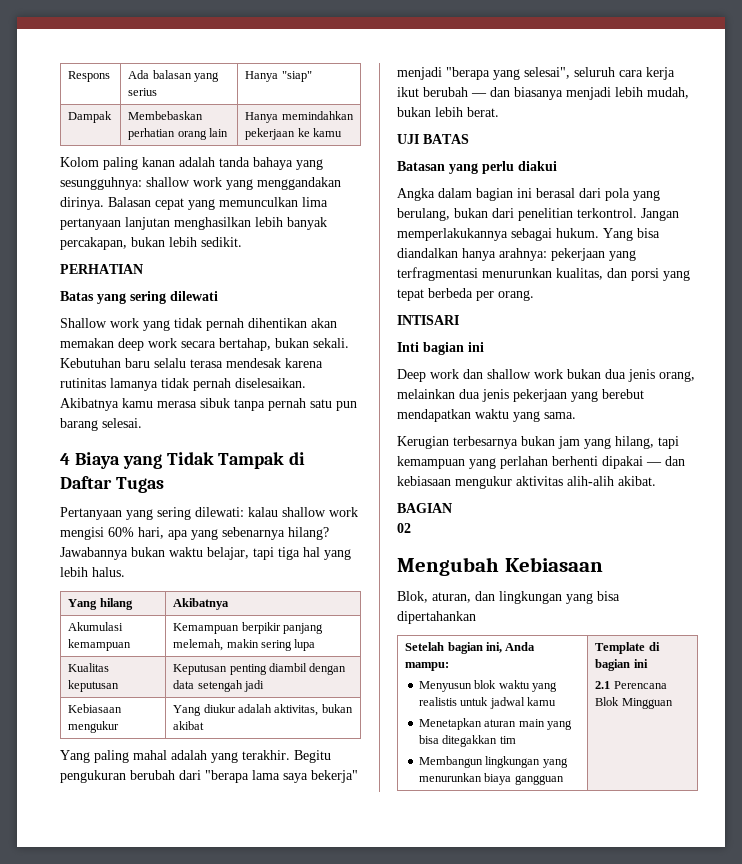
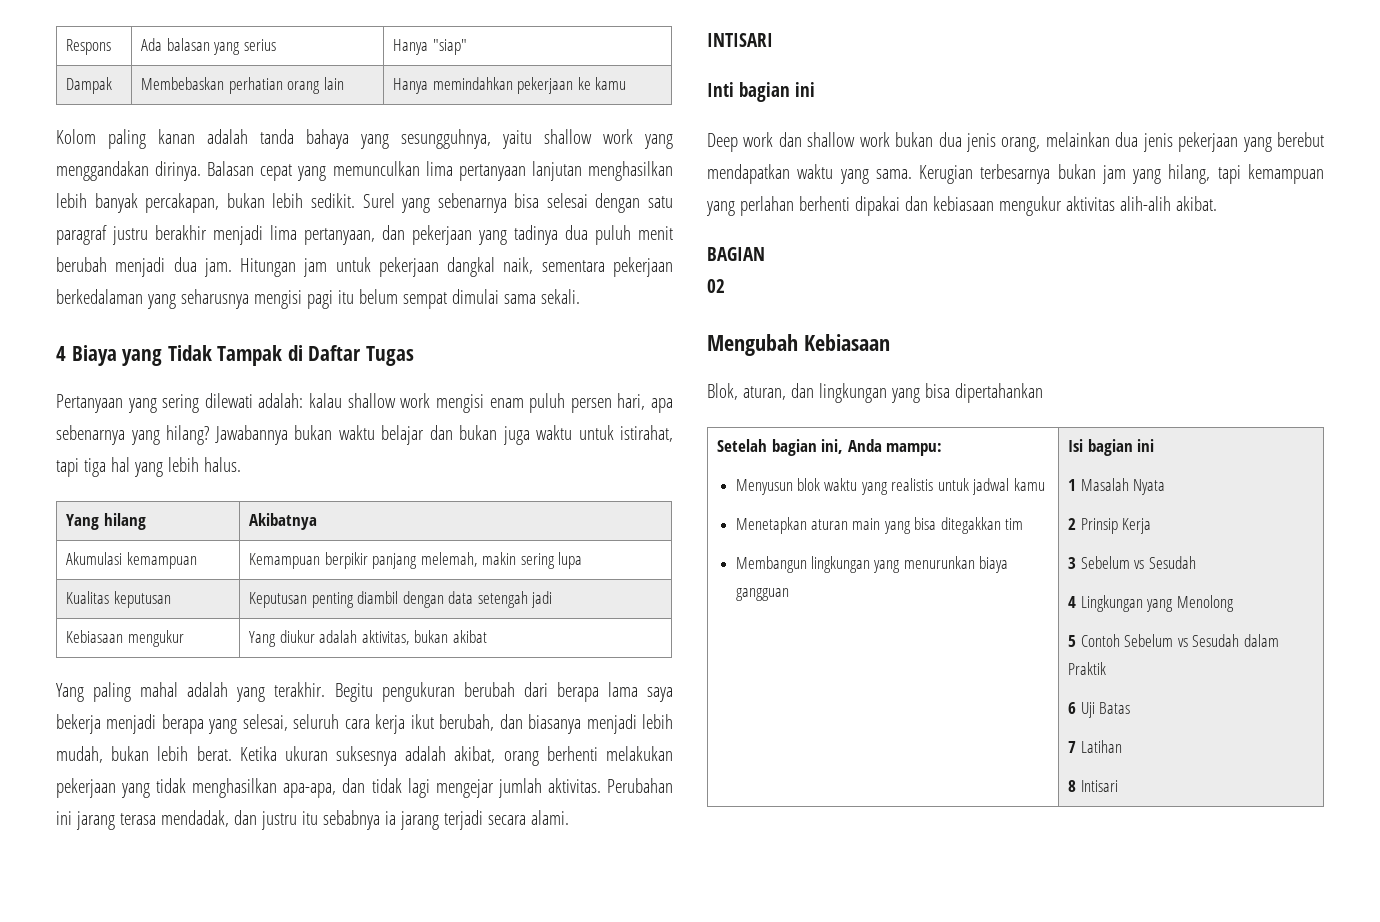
[60,177,142,190] sesungguhnya: -> [401,129,532,149] sesungguhnya, yaitu
[60,264,143,274] [60,291,218,304] [60,318,337,331] [60,338,349,351] [60,358,323,368] [60,378,306,391] [60,398,357,411] [60,418,142,431] // PERHATIAN // Batas yang sering dilewati // Shallow work yang tidak pernah dihentikan akan memakan deep work secara bertahap, bukan sekali. Kebutuhan baru selalu terasa mendesak karena rutinitas lamanya tidak pernah diselesaikan. Akibatnya kamu merasa sibuk tanpa pernah satu pun barang selesai. -> [362,193,673,213] [56,225,673,245] [56,257,673,277] [56,289,580,309] Surel yang sebenarnya bisa selesai dengan satu paragraf justru berakhir menjadi lima pertanyaan, dan pekerjaan yang tadinya dua puluh menit berubah menjadi dua jam. Hitungan jam untuk pekerjaan dangkal naik, sementara pekerjaan berkedalaman yang seharusnya mengisi pagi itu belum sempat dimulai sama sekali.
[195,507,244,517] dilewati: -> [204,393,304,408] dilewati adalah:
[108,527,329,540] [60,547,249,560] 60% hari, apa yang sebenarnya hilang? Jawabannya bukan waktu belajar, -> [489,393,674,413] [56,425,673,445] enam puluh persen hari, apa sebenarnya yang hilang? Jawabannya bukan waktu belajar dan bukan juga waktu untuk istirahat,
[205,770,249,783] "berapa -> [556,682,599,702] berapa
[311,770,358,783] [397,67,570,80] bekerja" menjadi "berapa yang selesai", -> [56,714,288,734] bekerja menjadi berapa yang selesai,
[423,87,487,97] berubah — -> [439,714,495,731] berubah,
[397,134,469,144] [397,161,557,174] [397,188,660,201] [397,208,679,221] [397,228,660,241] [397,248,636,261] [397,267,690,281] [397,288,534,301] // UJI BATAS // Batasan yang perlu diakui // Angka dalam bagian ini berasal dari pola yang berulang, bukan dari penelitian terkontrol. Jangan memperlakukannya sebagai hukum. Yang bisa diandalkan hanya arahnya: pekerjaan yang terfragmentasi menurunkan kualitas, dan porsi yang tepat berbeda per orang. -> [239,746,673,766] [56,778,674,798] [56,810,569,830] Ketika ukuran suksesnya adalah akibat, orang berhenti melakukan pekerjaan yang tidak menghasilkan apa-apa, dan tidak lagi mengejar jumlah aktivitas. Perubahan ini jarang terasa mendadak, dan justru itu sebabnya ia jarang terjadi secara alami.
(576, 415) // -> (912, 174) none
[646,462,662,466] — -> (900, 206) none
[595,642,660,654] [595,659,648,671] [595,681,667,689] [595,697,673,709] Template di bagian ini // 2.1 Perencana Blok Mingguan -> [1068,439,1155,456] [1068,478,1166,495] [1068,518,1152,534] [1068,556,1196,569] [1068,595,1234,612] [1068,634,1279,647] [1068,662,1107,675] [1068,702,1131,718] [1068,740,1122,753] [1068,780,1118,792] Isi bagian ini // 1 Masalah Nyata // 2 Prinsip Kerja // 3 Sebelum vs Sesudah // 4 Lingkungan yang Menolong // 5 Contoh Sebelum vs Sesudah dalam Praktik // 6 Uji Batas // 7 Latihan // 8 Intisari

